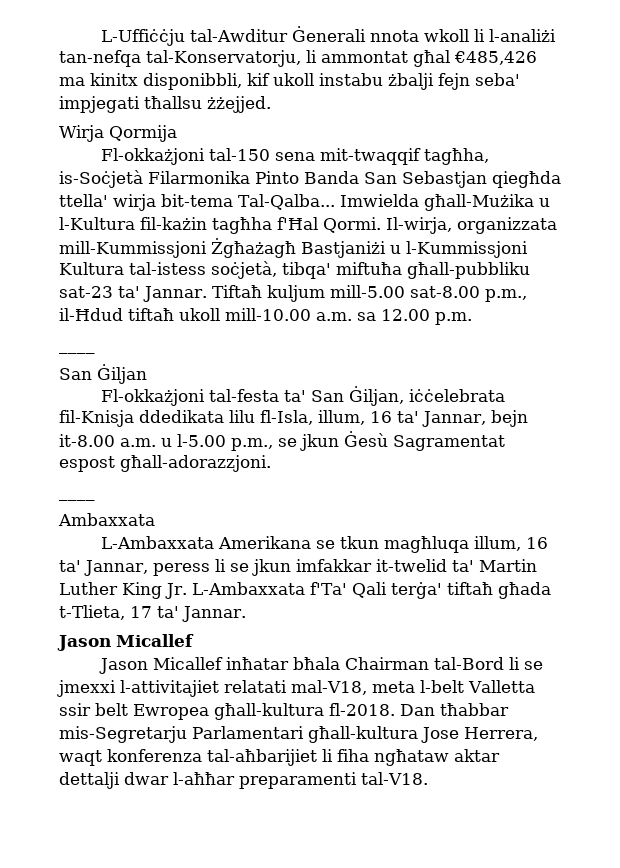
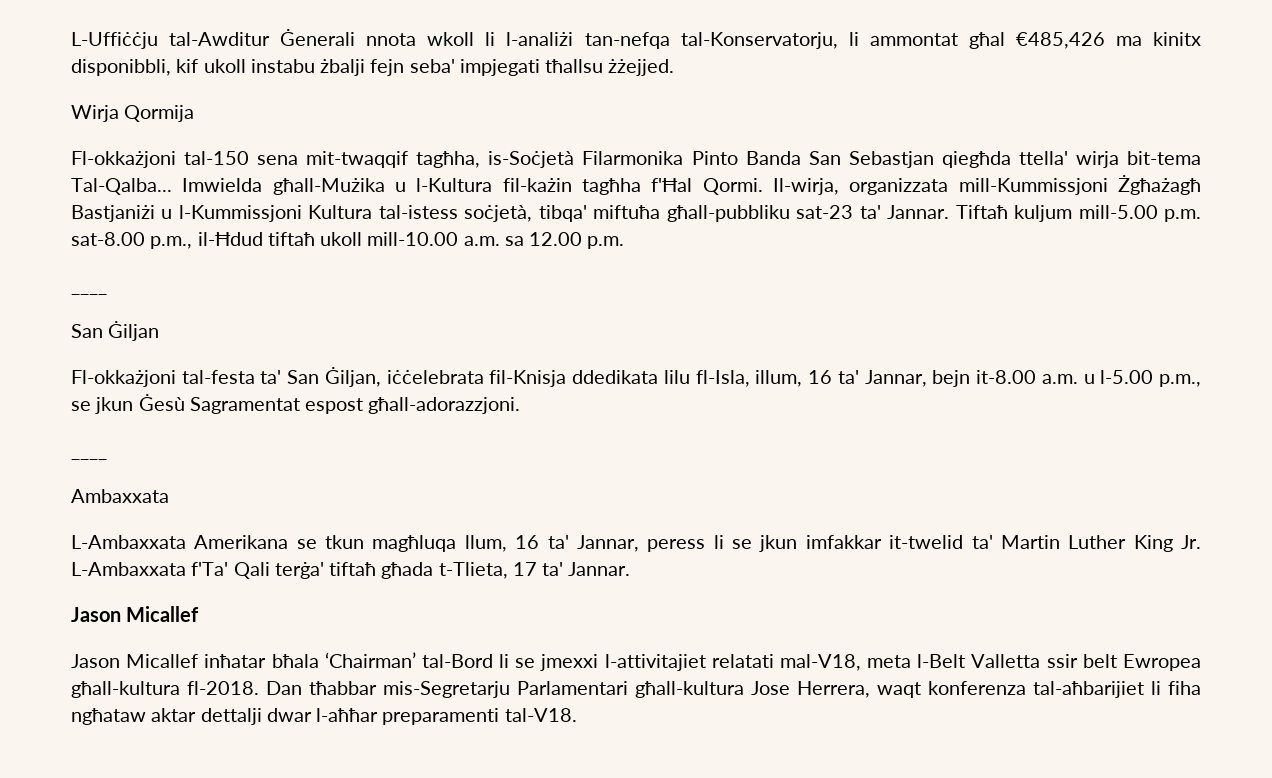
(405, 291) none -> [1164,209,1202,222] p.m.
[473,536,521,551] illum, -> [464,535,507,552] llum,
[344,657,429,670] Chairman -> [324,652,416,668] ‘Chairman’
[419,680,464,693] l-belt -> [917,654,966,668] l-Belt

